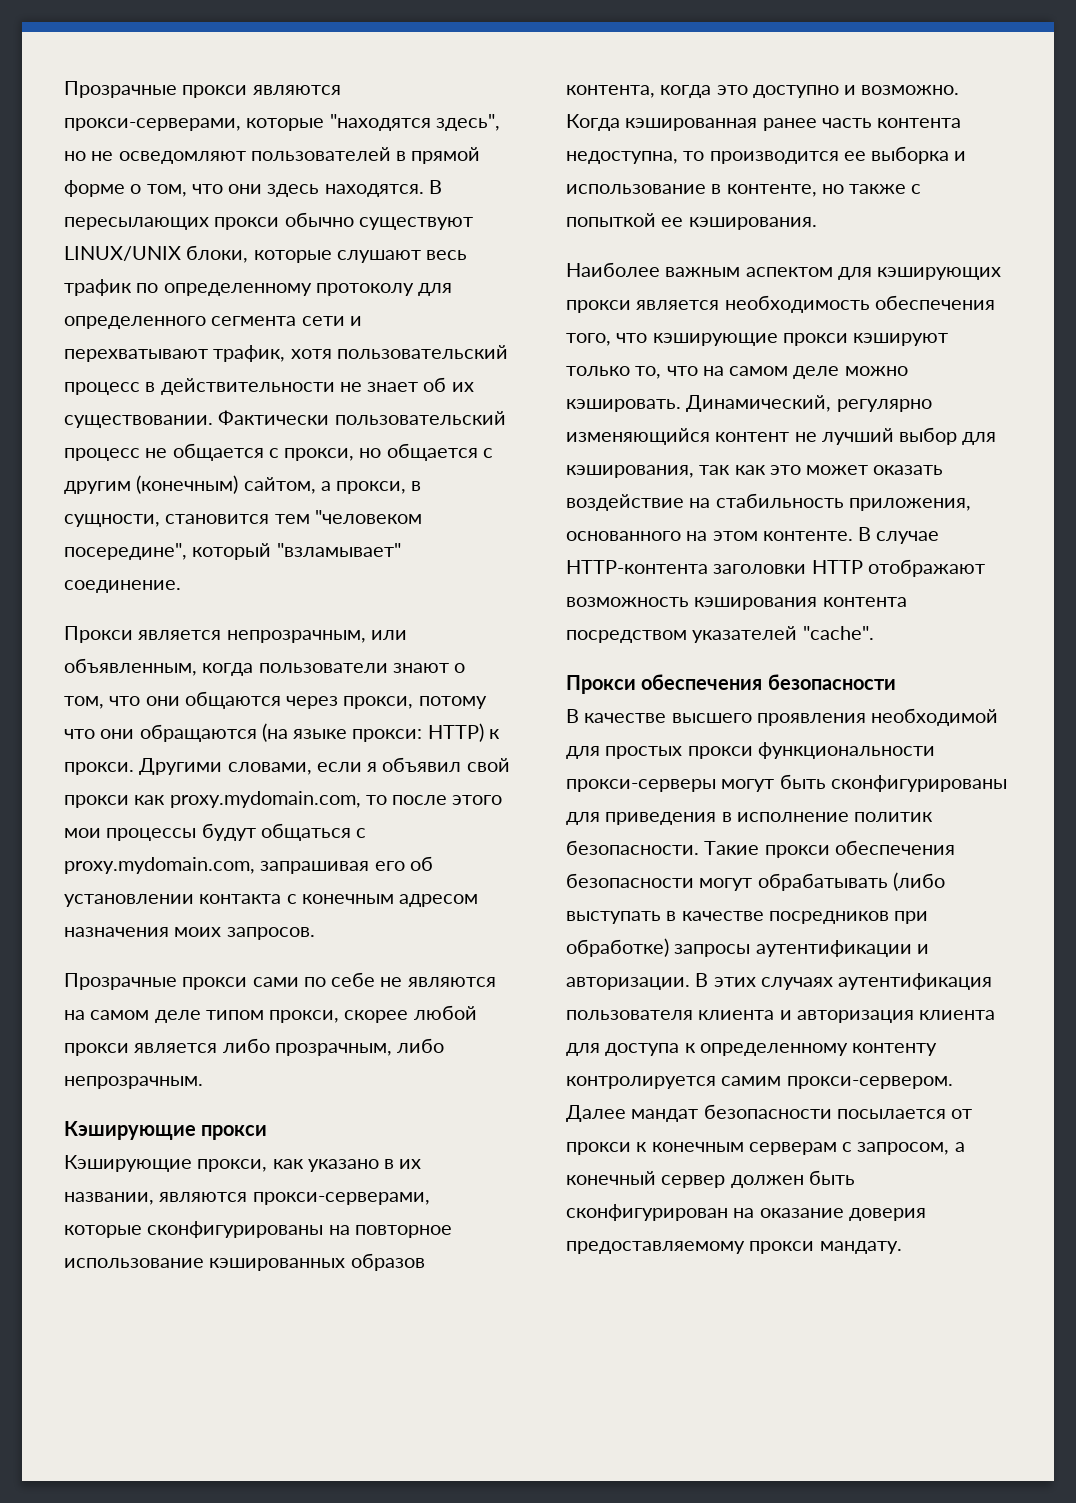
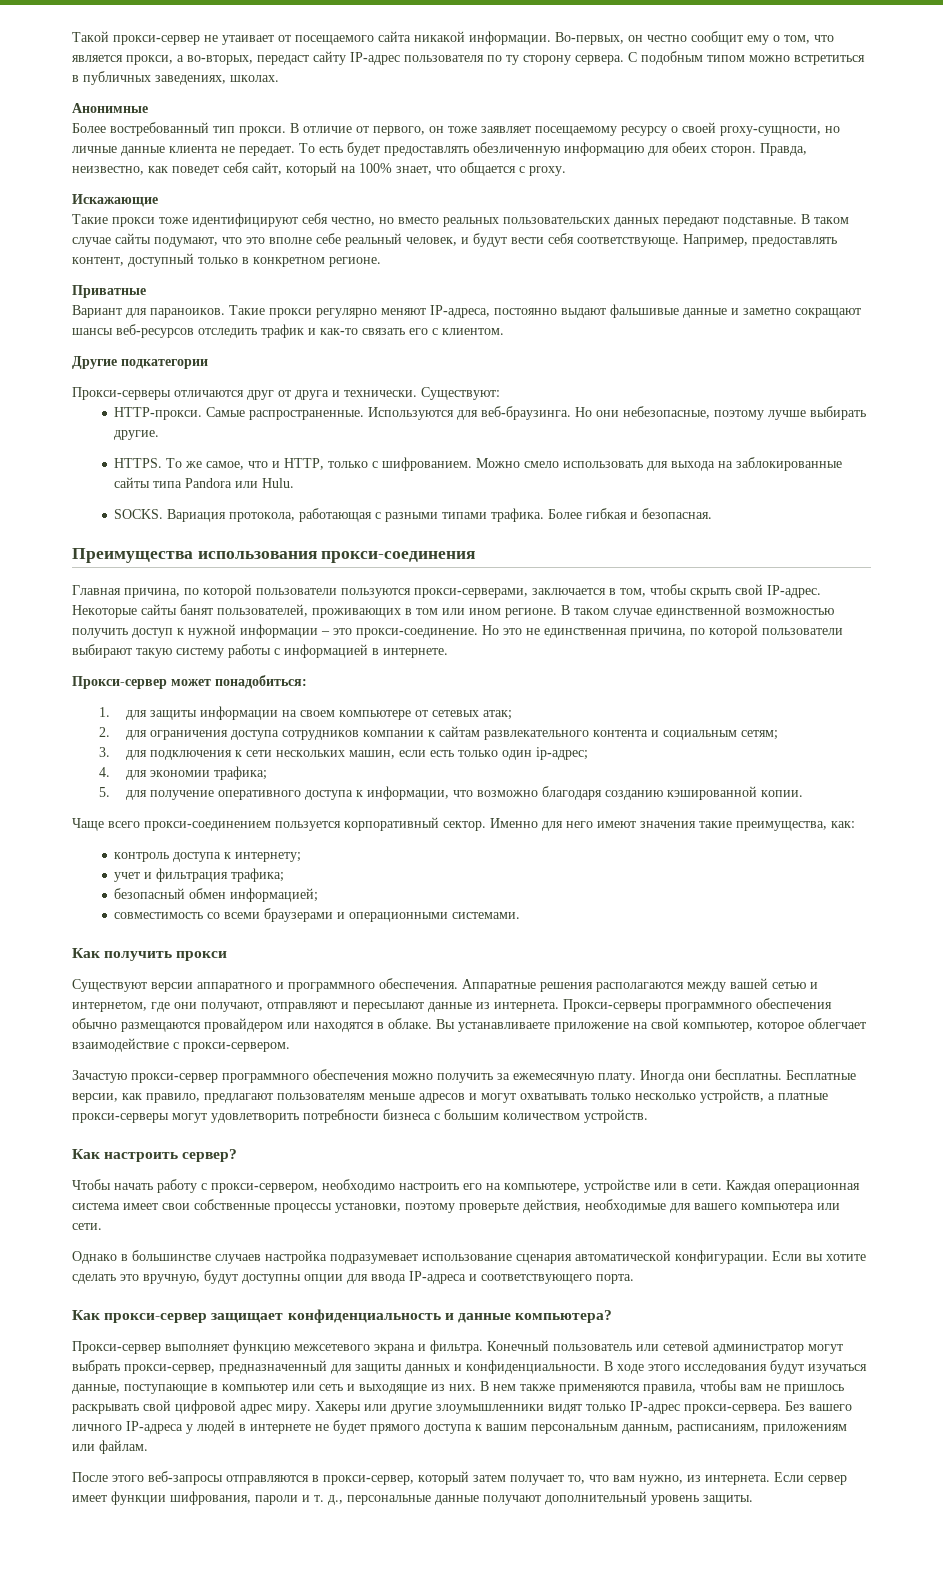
[64,81,341,98] [64,114,500,131] [64,147,481,164] [64,180,442,197] [64,212,473,230] [64,245,468,263] [64,279,453,296] [64,316,362,329] [64,345,508,362] [64,377,474,395] [64,410,506,428] [64,443,493,461] [64,475,422,494] [64,510,422,527] [64,543,401,560] [64,580,181,593] [64,626,407,643] [64,658,466,676] [64,691,487,709] [64,723,500,742] [64,757,510,775] [64,791,503,808] [64,823,367,841] [64,856,433,874] [64,894,479,907] [64,927,315,940] [64,972,496,990] [64,1005,477,1023] [64,1038,445,1056] [64,1076,203,1089] [64,1121,268,1140] [64,1155,422,1172] [64,1192,430,1205] [64,1221,452,1238] [64,1253,425,1271] [566,85,960,98] [566,114,962,131] [566,146,967,164] [566,184,922,197] [566,213,817,230] [566,262,1002,280] [566,295,995,313] [566,333,949,346] [566,366,908,379] [566,395,932,412] [566,427,997,445] [566,465,944,478] [566,493,971,511] [566,527,940,544] [566,559,985,577] [566,597,907,610] [566,626,874,643] [566,674,896,694] [566,708,999,726] [566,742,935,759] [566,774,1007,792] [566,812,934,825] [566,840,955,858] [566,872,945,891] [566,911,929,924] [566,938,929,957] [566,973,993,990] [566,1010,996,1023] [566,1043,938,1056] [566,1076,953,1089] [566,1104,973,1122] [566,1142,965,1155] [566,1170,855,1188] [566,1204,926,1221] [566,1241,902,1254] Прозрачные прокси являются прокси-серверами, которые "находятся здесь", но не осведомляют пользователей в прямой форме о том, что они здесь находятся. В пересылающих прокси обычно существуют LINUX/UNIX блоки, которые слушают весь трафик по определенному протоколу для определенного сегмента сети и перехватывают трафик, хотя пользовательский процесс в действительности не знает об их существовании. Фактически пользовательский процесс не общается с прокси, но общается с другим (конечным) сайтом, а прокси, в сущности, становится тем "человеком посередине", который "взламывает" соединение. // Прокси является непрозрачным, или объявленным, когда пользователи знают о том, что они общаются через прокси, потому что они обращаются (на языке прокси: HTTP) к прокси. Другими словами, если я объявил свой прокси как proxy.mydomain.com, то после этого мои процессы будут общаться с proxy.mydomain.com, запрашивая его об установлении контакта с конечным адресом назначения моих запросов. // Прозрачные прокси сами по себе не являются на самом деле типом прокси, скорее любой прокси является либо прозрачным, либо непрозрачным. // Кэширующие прокси // Кэширующие прокси, как указано в их названии, являются прокси-серверами, которые сконфигурированы на повторное использование кэшированных образов контента, когда это доступно и возможно. Когда кэшированная ранее часть контента недоступна, то производится ее выборка и использование в контенте, но также с попыткой ее кэширования. // Наиболее важным аспектом для кэширующих прокси является необходимость обеспечения того, что кэширующие прокси кэшируют только то, что на самом деле можно кэшировать. Динамический, регулярно изменяющийся контент не лучший выбор для кэширования, так как это может оказать воздействие на стабильность приложения, основанного на этом контенте. В случае HTTP-контента заголовки HTTP отображают возможность кэширования контента посредством указателей "cache". // Прокси обеспечения безопасности // В качестве высшего проявления необходимой для простых прокси функциональности прокси-серверы могут быть сконфигурированы для приведения в исполнение политик безопасности. Такие прокси обеспечения безопасности могут обрабатывать (либо выступать в качестве посредников при обработке) запросы аутентификации и авторизации. В этих случаях аутентификация пользователя клиента и авторизация клиента для доступа к определенному контенту контролируется самим прокси-сервером. Далее мандат безопасности посылается от прокси к конечным серверам с запросом, а конечный сервер должен быть сконфигурирован на оказание доверия предоставляемому прокси мандату. -> [72,31,834,45] [72,51,865,65] [72,71,279,85] [72,103,148,113] [72,122,840,136] [72,142,807,156] [72,162,566,176] [72,194,158,207] [72,213,849,227] [72,233,837,247] [72,253,381,267] [72,285,146,298] [72,304,861,318] [72,324,504,338] [72,356,208,369] [72,387,500,400] [114,406,867,420] [114,430,160,440] [114,457,843,471] [114,477,295,488] [114,508,713,522] [72,548,476,563] [72,584,821,598] [72,604,834,618] [72,624,843,638] [72,644,448,658] [72,675,307,689] [98,706,512,720] [98,726,778,740] [98,747,588,760] [98,766,267,780] [98,786,803,800] [72,817,855,831] [114,852,302,862] [114,868,285,882] [114,888,319,902] [114,908,521,922] [72,948,228,961] [72,978,818,992] [72,998,832,1012] [72,1018,866,1032] [72,1038,290,1052] [72,1069,856,1083] [72,1089,828,1103] [72,1109,648,1123] [72,1149,238,1162] [72,1179,860,1193] [72,1199,840,1213] [72,1223,102,1230] [72,1250,866,1264] [72,1270,634,1284] [72,1309,613,1323] [72,1340,843,1354] [72,1360,867,1374] [72,1380,844,1394] [72,1400,852,1414] [72,1420,847,1434] [72,1440,148,1454] [72,1471,847,1485] [72,1491,753,1505] Такой прокси-сервер не утаивает от посещаемого сайта никакой информации. Во-первых, он честно сообщит ему о том, что является прокси, а во-вторых, передаст сайту IP-адрес пользователя по ту сторону сервера. С подобным типом можно встретиться в публичных заведениях, школах. // Анонимные // Более востребованный тип прокси. В отличие от первого, он тоже заявляет посещаемому ресурсу о своей proxy-сущности, но личные данные клиента не передает. То есть будет предоставлять обезличенную информацию для обеих сторон. Правда, неизвестно, как поведет себя сайт, который на 100% знает, что общается с proxy. // Искажающие // Такие прокси тоже идентифицируют себя честно, но вместо реальных пользовательских данных передают подставные. В таком случае сайты подумают, что это вполне себе реальный человек, и будут вести себя соответствующе. Например, предоставлять контент, доступный только в конкретном регионе. // Приватные // Вариант для параноиков. Такие прокси регулярно меняют IP-адреса, постоянно выдают фальшивые данные и заметно сокращают шансы веб-ресурсов отследить трафик и как-то связать его с клиентом. // Другие подкатегории // Прокси-серверы отличаются друг от друга и технически. Существуют: // HTTP-прокси. Самые распространенные. Используются для веб-браузинга. Но они небезопасные, поэтому лучше выбирать другие. // HTTPS. То же самое, что и HTTP, только с шифрованием. Можно смело использовать для выхода на заблокированные сайты типа Pandora или Hulu. // SOCKS. Вариация протокола, работающая с разными типами трафика. Более гибкая и безопасная. // Преимущества использования прокси-соединения // Главная причина, по которой пользователи пользуются прокси-серверами, заключается в том, чтобы скрыть свой IP-адрес. Некоторые сайты банят пользователей, проживающих в том или ином регионе. В таком случае единственной возможностью получить доступ к нужной информации – это прокси-соединение. Но это не единственная причина, по которой пользователи выбирают такую систему работы с информацией в интернете. // Прокси-сервер может понадобиться: // 1. для защиты информации на своем компьютере от сетевых атак; // 2. для ограничения доступа сотрудников компании к сайтам развлекательного контента и социальным сетям; // 3. для подключения к сети нескольких машин, если есть только один ip-адрес; // 4. для экономии трафика; // 5. для получение оперативного доступа к информации, что возможно благодаря созданию кэшированной копии. // Чаще всего прокси-соединением пользуется корпоративный сектор. Именно для него имеют значения такие преимущества, как: // контроль доступа к интернету; // учет и фильтрация трафика; // безопасный обмен информацией; // совместимость со всеми браузерами и операционными системами. // Как получить прокси // Существуют версии аппаратного и программного обеспечения. Аппаратные решения располагаются между вашей сетью и интернетом, где они получают, отправляют и пересылают данные из интернета. Прокси-серверы программного обеспечения обычно размещаются провайдером или находятся в облаке. Вы устанавливаете приложение на свой компьютер, которое облегчает взаимодействие с прокси-сервером. // Зачастую прокси-сервер программного обеспечения можно получить за ежемесячную плату. Иногда они бесплатны. Бесплатные версии, как правило, предлагают пользователям меньше адресов и могут охватывать только несколько устройств, а платные прокси-серверы могут удовлетворить потребности бизнеса с большим количеством устройств. // Как настроить сервер? // Чтобы начать работу с прокси-сервером, необходимо настроить его на компьютере, устройстве или в сети. Каждая операционная система имеет свои собственные процессы установки, поэтому проверьте действия, необходимые для вашего компьютера или сети. // Однако в большинстве случаев настройка подразумевает использование сценария автоматической конфигурации. Если вы хотите сделать это вручную, будут доступны опции для ввода IP-адреса и соответствующего порта. // Как прокси-сервер защищает конфиденциальность и данные компьютера? // Прокси-сервер выполняет функцию межсетевого экрана и фильтра. Конечный пользователь или сетевой администратор могут выбрать прокси-сервер, предназначенный для защиты данных и конфиденциальности. В ходе этого исследования будут изучаться данные, поступающие в компьютер или сеть и выходящие из них. В нем также применяются правила, чтобы вам не пришлось раскрывать свой цифровой адрес миру. Хакеры или другие злоумышленники видят только IP-адрес прокси-сервера. Без вашего личного IP-адреса у людей в интернете не будет прямого доступа к вашим персональным данным, расписаниям, приложениям или файлам. // После этого веб-запросы отправляются в прокси-сервер, который затем получает то, что вам нужно, из интернета. Если сервер имеет функции шифрования, пароли и т. д., персональные данные получают дополнительный уровень защиты.

